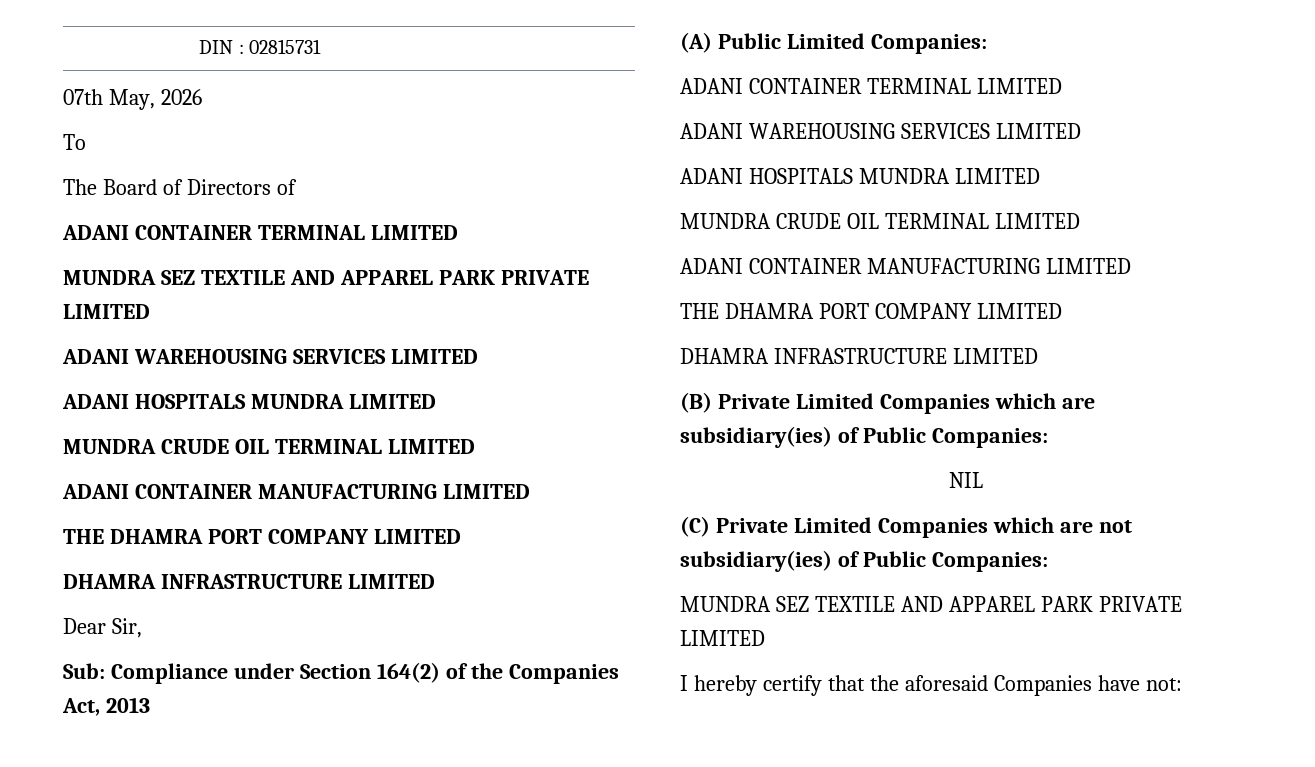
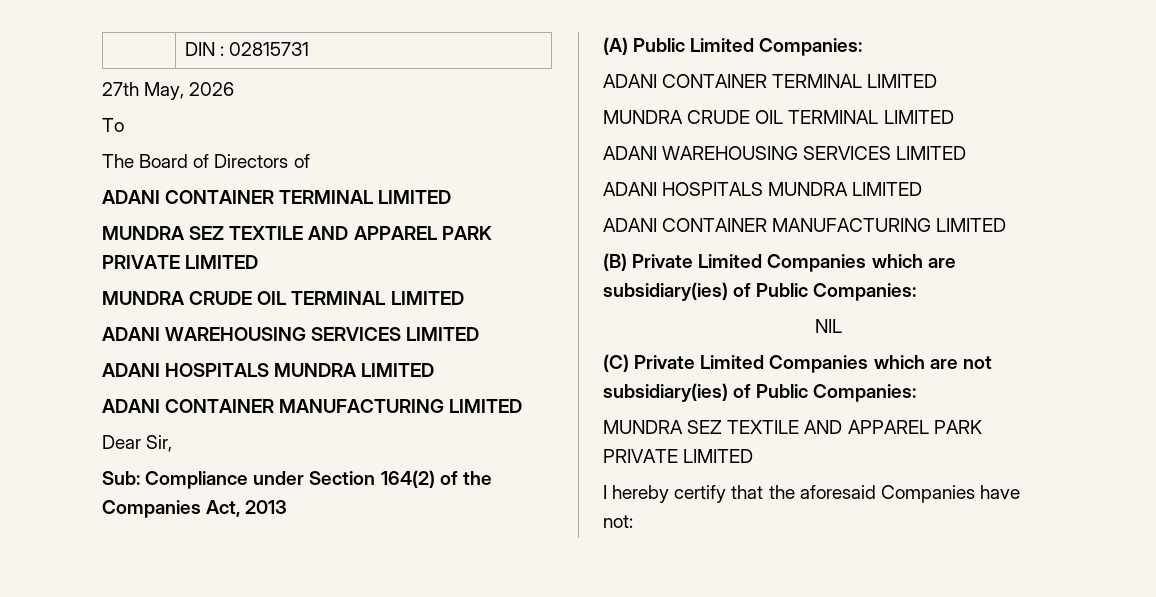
[63,89,103,105] 07th -> [102,82,139,96] 27th
[62,349,478,364] [62,394,436,409] [63,439,475,454] [62,484,530,499] [63,529,461,544] [63,574,435,589] // ADANI WAREHOUSING SERVICES LIMITED // ADANI HOSPITALS MUNDRA LIMITED // MUNDRA CRUDE OIL TERMINAL LIMITED // ADANI CONTAINER MANUFACTURING LIMITED // THE DHAMRA PORT COMPANY LIMITED // DHAMRA INFRASTRUCTURE LIMITED -> [102,291,464,305] [102,327,480,341] [102,363,435,377] [102,399,523,413] // MUNDRA CRUDE OIL TERMINAL LIMITED // ADANI WAREHOUSING SERVICES LIMITED // ADANI HOSPITALS MUNDRA LIMITED // ADANI CONTAINER MANUFACTURING LIMITED
[680,123,1081,139] [680,168,1040,184] [680,213,1080,229] [680,258,1131,274] [680,303,1062,319] [680,348,1038,364] // ADANI WAREHOUSING SERVICES LIMITED // ADANI HOSPITALS MUNDRA LIMITED // MUNDRA CRUDE OIL TERMINAL LIMITED // ADANI CONTAINER MANUFACTURING LIMITED // THE DHAMRA PORT COMPANY LIMITED // DHAMRA INFRASTRUCTURE LIMITED -> [603,110,954,124] [603,146,967,160] [603,182,923,196] [603,218,1007,232] // MUNDRA CRUDE OIL TERMINAL LIMITED // ADANI WAREHOUSING SERVICES LIMITED // ADANI HOSPITALS MUNDRA LIMITED // ADANI CONTAINER MANUFACTURING LIMITED

